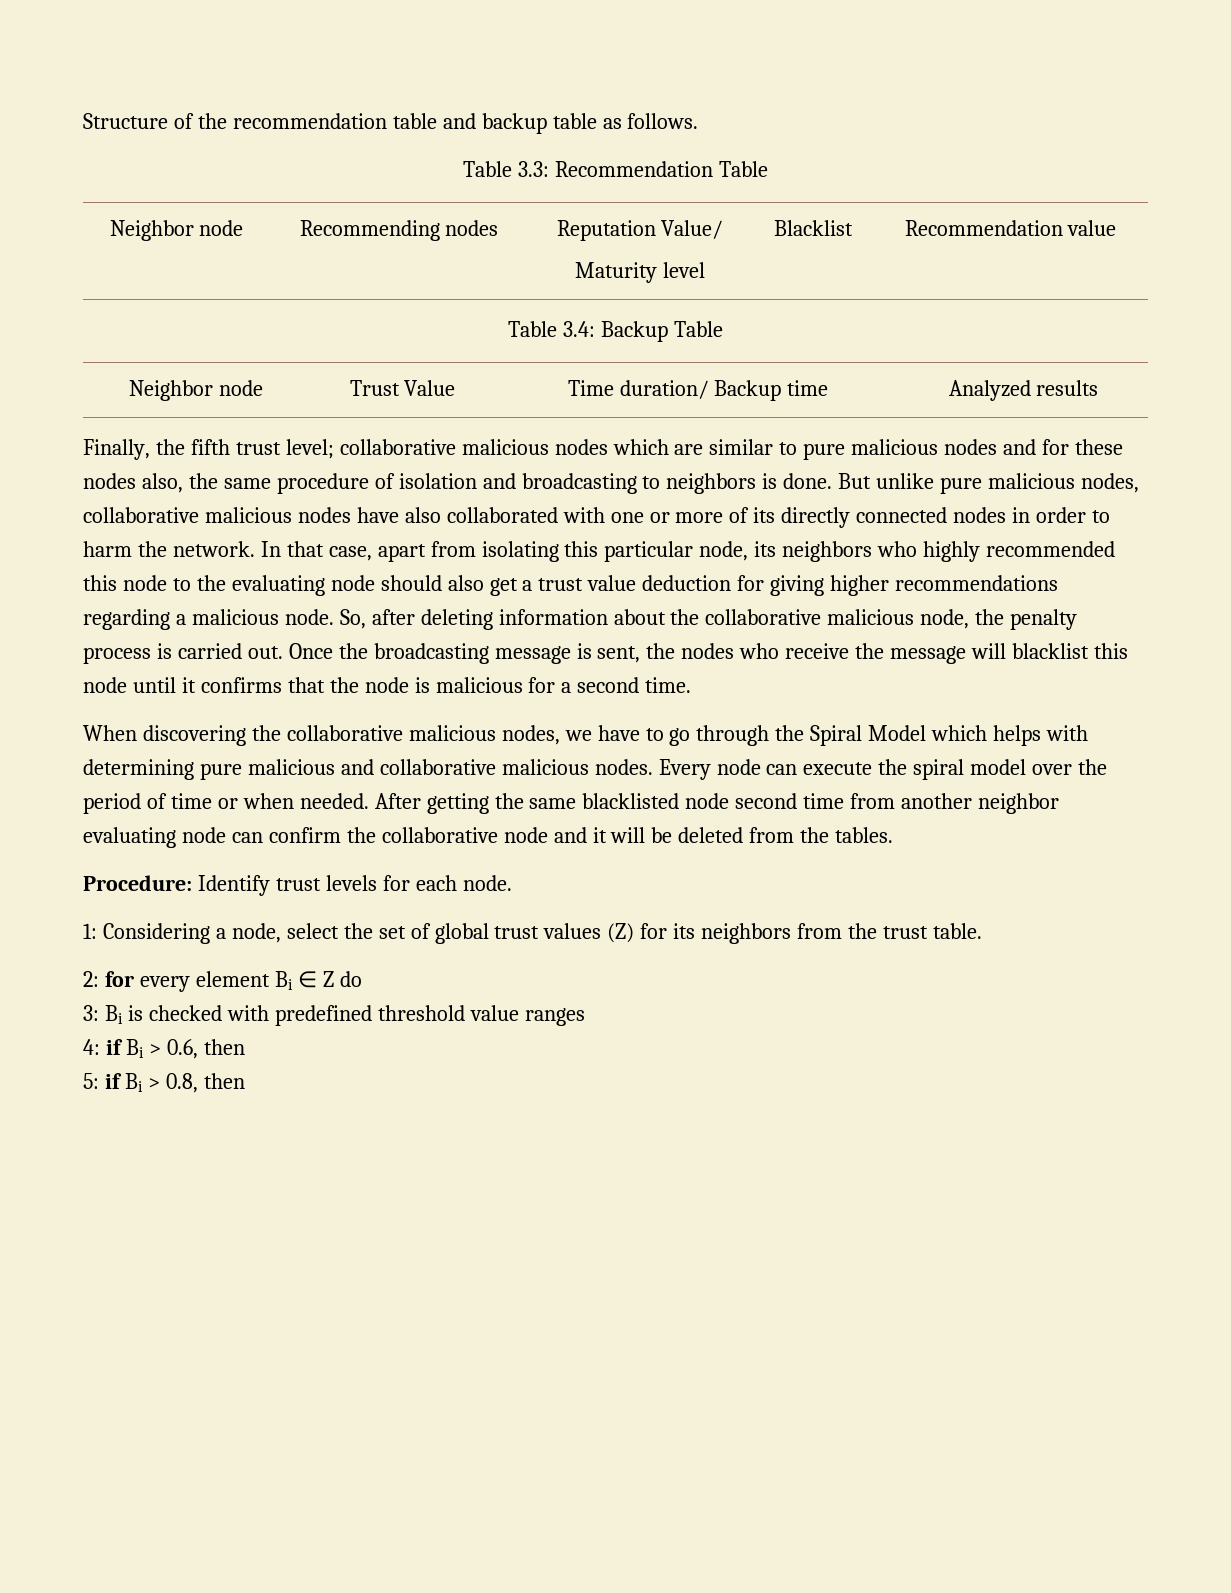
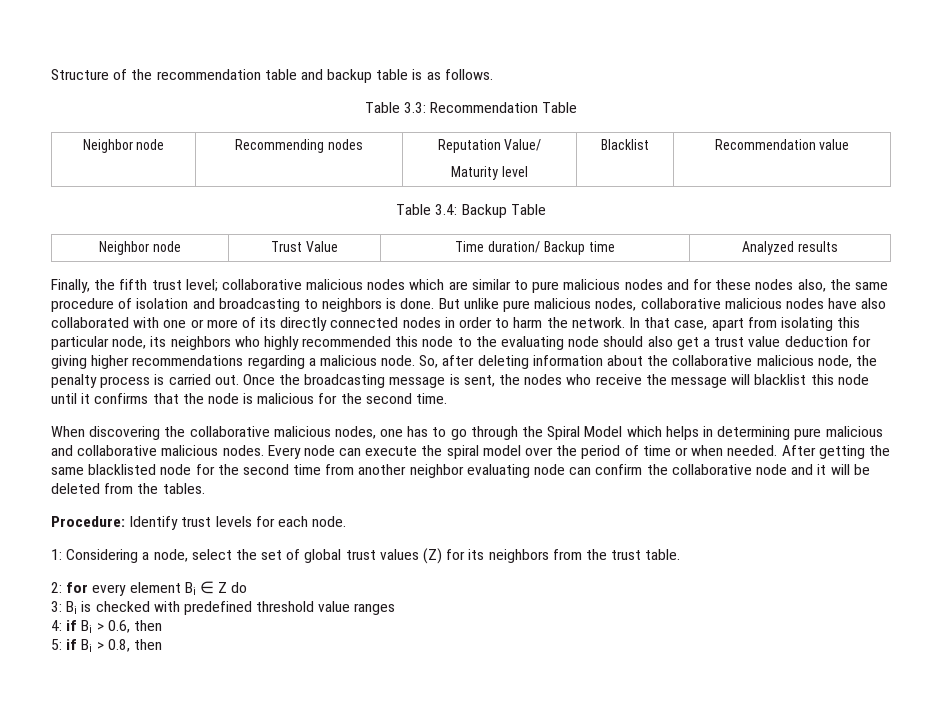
(597, 121) none -> [412,69,423,80] is
[561,682,572,693] a -> [340,393,362,404] the
[564,725,640,741] we have -> [380,426,429,437] one has
[1046,725,1089,741] with -> [702,426,713,437] in
(730, 801) none -> [195,464,239,475] for the

